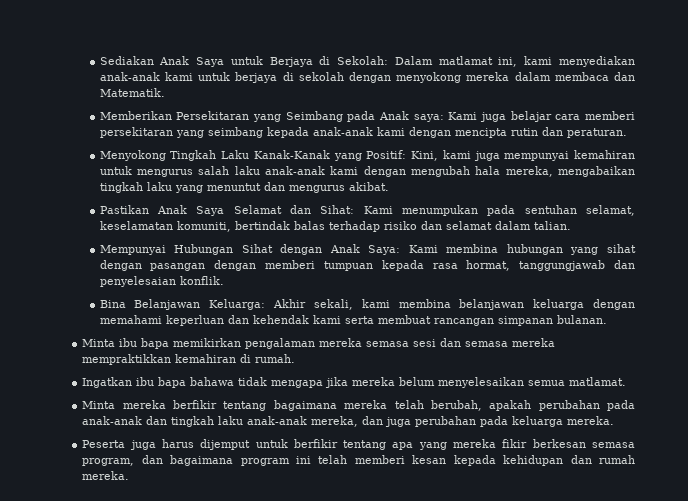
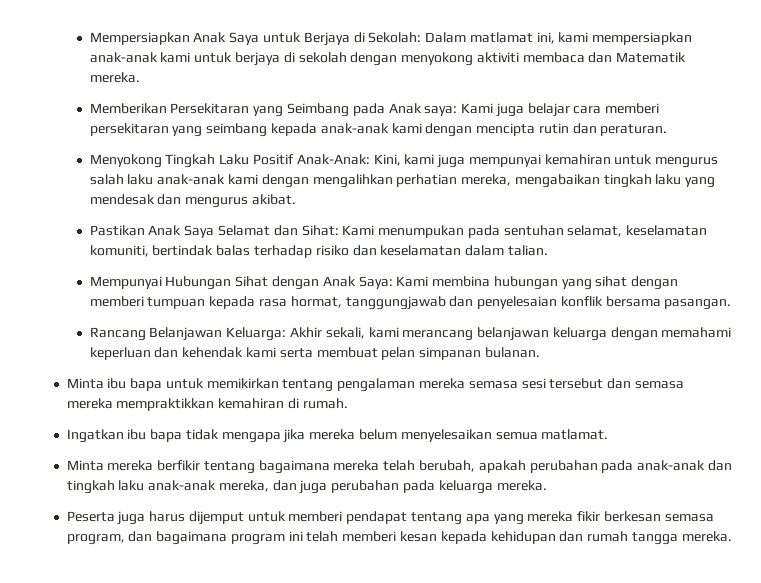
[99,56,154,65] Sediakan -> [89,32,190,45] Mempersiapkan
[559,56,635,67] menyediakan -> [592,32,693,45] mempersiapkan
[466,72,635,81] [99,88,165,97] mereka dalam membaca dan Matematik. -> [476,52,687,63] [89,72,140,83] aktiviti membaca dan Matematik mereka.
[253,150,407,161] Kanak-Kanak yang Positif: -> [252,154,370,165] Positif Anak-Anak:
[410,166,501,177] mengubah hala -> [312,174,458,188] mengalihkan perhatian
[206,183,261,191] menuntut -> [89,194,155,205] mendesak
[445,221,492,230] selamat -> [380,245,462,256] keselamatan
[150,260,257,271] pasangan dengan -> (679, 283) none
[179,276,224,285] [99,300,126,308] konflik. // Bina -> [560,296,732,310] [89,327,146,341] konflik bersama pasangan. // Rancang
[398,299,451,308] membina -> [402,330,474,341] merancang
[433,318,494,326] rancangan -> [381,347,416,360] pelan
[173,338,242,347] memikirkan -> [165,378,334,392] untuk memikirkan tentang
(437, 343) none -> [549,378,604,389] tersebut
[190,377,235,386] bahawa -> (183, 435) none
[293,439,338,448] berfikir -> [288,511,408,524] memberi pendapat
(636, 459) none -> [631,532,678,545] tangga

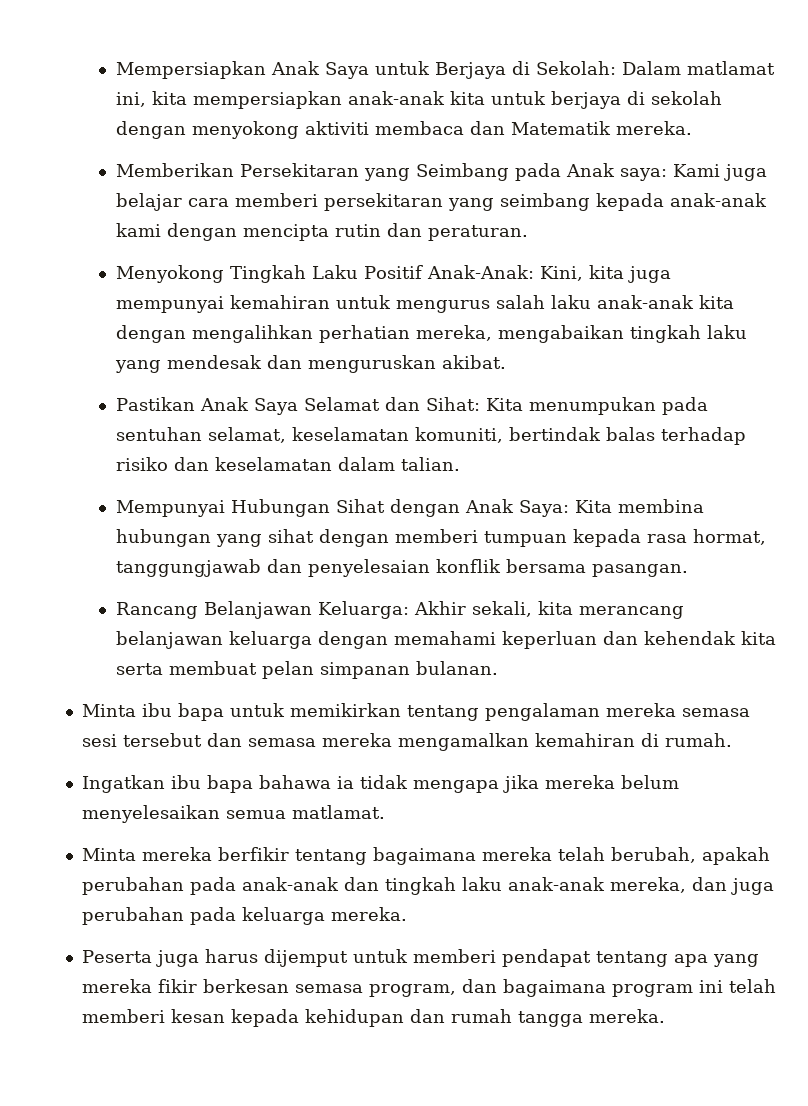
[558,32,589,43] kami -> [151,91,187,105] kita
[160,52,191,63] kami -> [449,91,485,105] kita
[404,154,435,165] kami -> [588,265,624,279] kita
[227,174,258,185] kami -> [698,295,734,309] kita
[185,197,249,208] mengurus -> [307,355,436,373] menguruskan
[342,225,375,236] Kami -> [485,398,523,411] Kita
[396,276,429,287] Kami -> [574,500,612,513] Kita
[368,327,399,338] kami -> [537,601,573,615] kita
[245,347,276,358] kami -> [740,631,776,645] kita
[116,398,215,411] mempraktikkan -> [397,733,529,751] mengamalkan
(183, 435) none -> [258,775,354,789] bahawa ia

